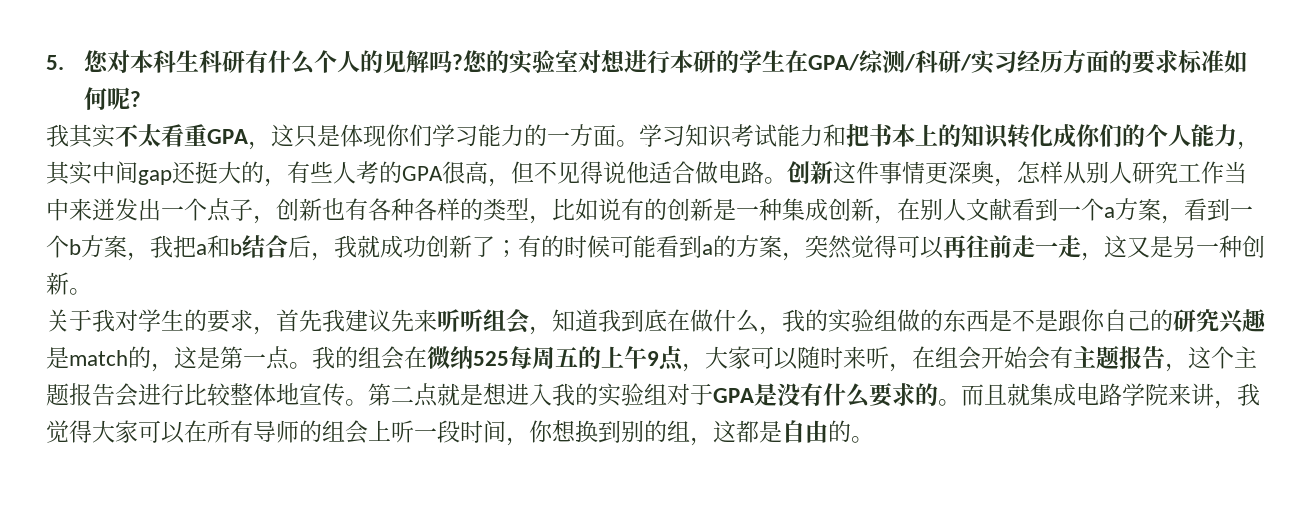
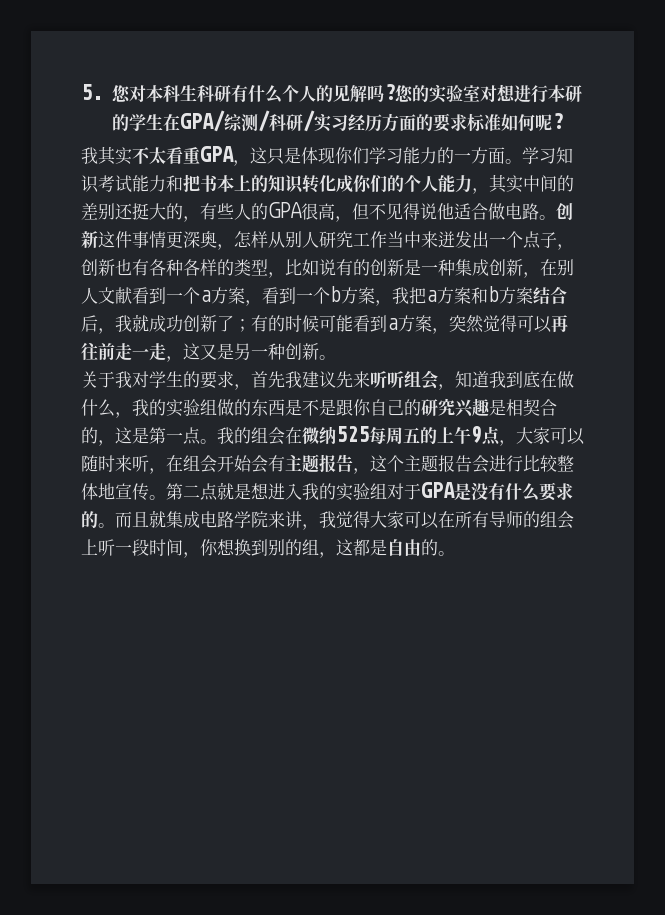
[138,170,172,185] gap -> [557,175,574,192] [81,203,115,220] 的差别
[356,161,379,184] 考 -> (251, 211) none
[207,235,242,258] 和b -> [437,286,533,304] 方案和b方案
[713,235,736,258] 的 -> (398, 324) none
[69,350,128,366] match -> [506,399,557,416] 相契合

